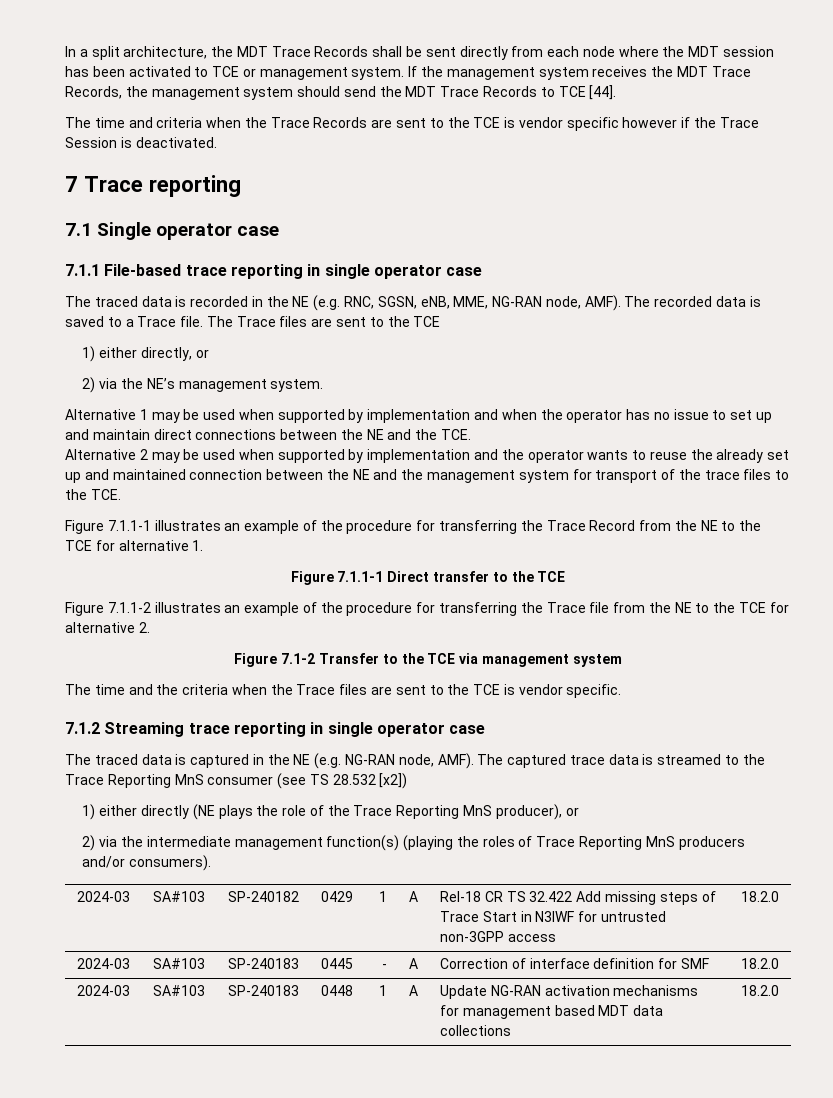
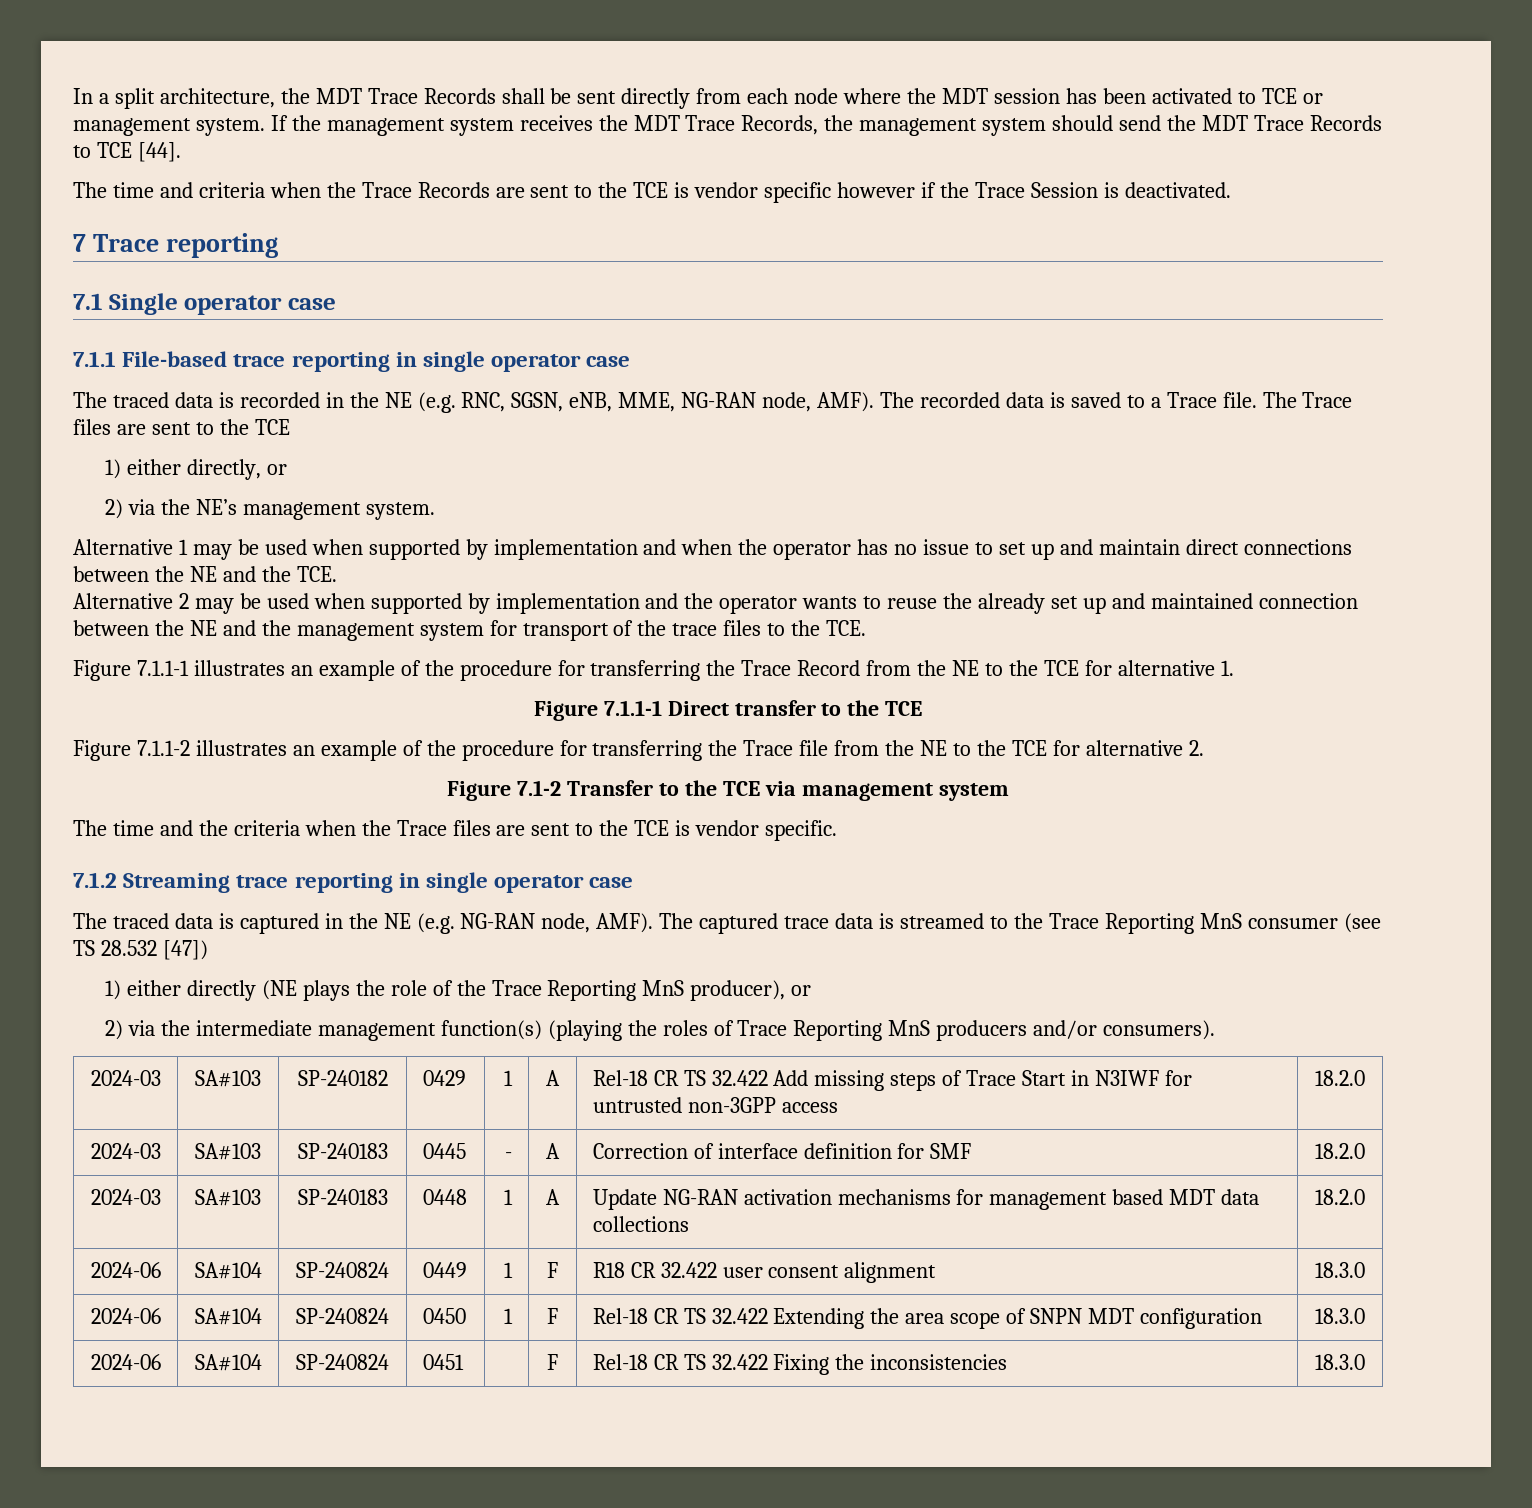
[379,773,408,789] [x2]) -> [162,940,208,960] [47])
(779, 990) none -> [90,1262,161,1278] [194,1262,262,1279] [296,1262,389,1278] [422,1262,467,1278] [504,1262,514,1278] [547,1262,558,1278] [592,1262,937,1283] [1315,1262,1365,1278] [90,1308,161,1324] [194,1308,262,1325] [296,1308,389,1324] [422,1308,466,1324] [504,1308,514,1324] [547,1308,558,1324] [592,1308,1263,1329] [1315,1308,1365,1324] [90,1354,161,1370] [194,1354,262,1371] [296,1354,389,1370] [422,1354,464,1370] [547,1354,558,1370] [592,1354,1008,1375] [1315,1354,1365,1370] // 2024-06 | SA#104 | SP-240824 | 0449 | 1 | F | R18 CR 32.422 user consent alignment | 18.3.0 // 2024-06 | SA#104 | SP-240824 | 0450 | 1 | F | Rel-18 CR TS 32.422 Extending the area scope of SNPN MDT configuration | 18.3.0 // 2024-06 | SA#104 | SP-240824 | 0451 | | F | Rel-18 CR TS 32.422 Fixing the inconsistencies | 18.3.0

